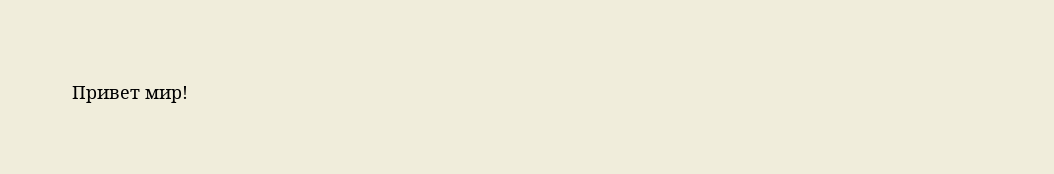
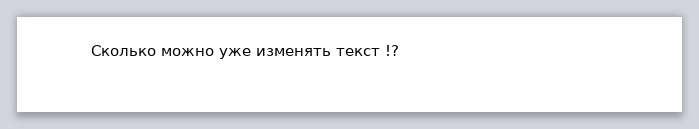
[72,86,188,103] Привет мир! -> [91,45,399,59] Сколько можно уже изменять текст !?

